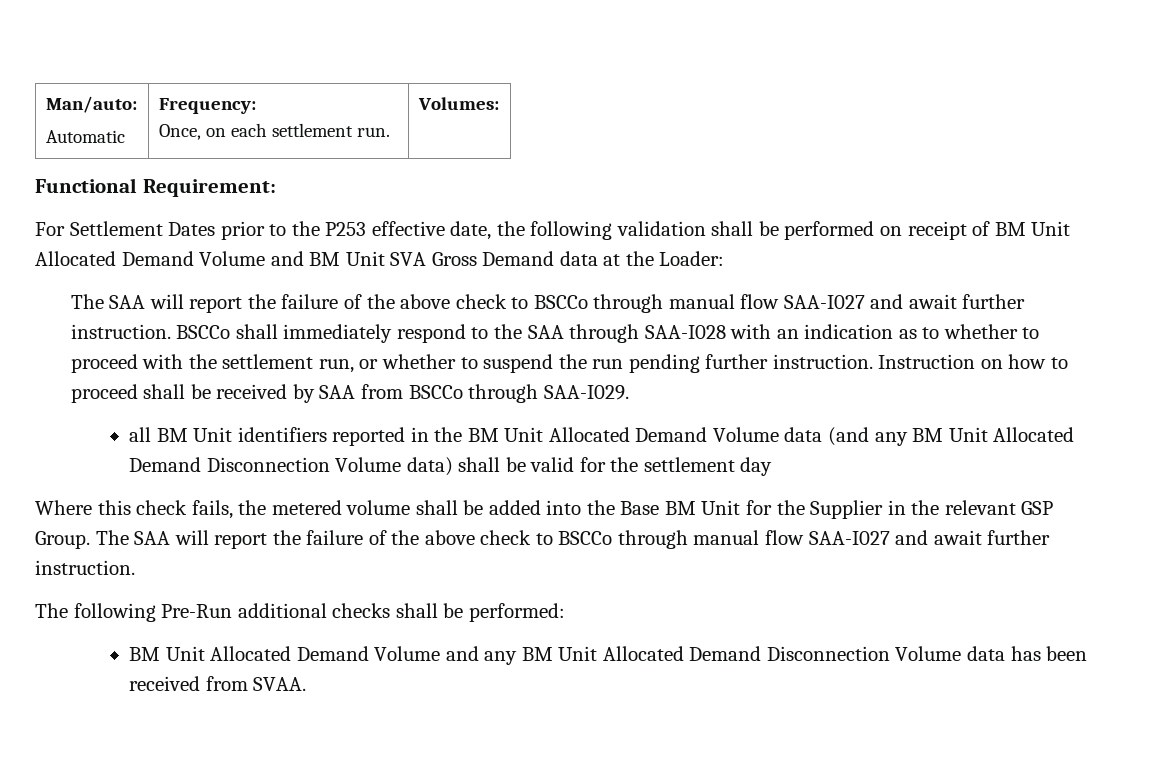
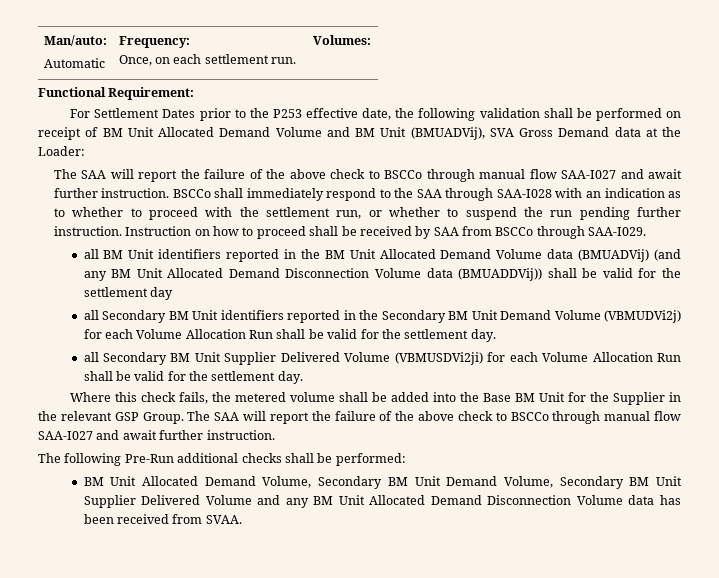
(385, 258) none -> [410,127,485,140] (BMUADVij),
(823, 434) none -> [578,249,650,262] (BMUADVij)
[406,457,453,476] data) -> [426,268,543,281] data (BMUADDVij))
(773, 466) none -> [83,310,681,323] [83,329,496,342] [83,352,681,365] [83,371,303,384] // all Secondary BM Unit identifiers reported in the Secondary BM Unit Demand Volume (VBMUDVi2j) for each Volume Allocation Run shall be valid for the settlement day. // all Secondary BM Unit Supplier Delivered Volume (VBMUSDVi2ji) for each Volume Allocation Run shall be valid for the settlement day.
(369, 653) none -> [262,476,683,489] [83,495,201,508] Volume, Secondary BM Unit Demand Volume, Secondary BM Unit Supplier Delivered

